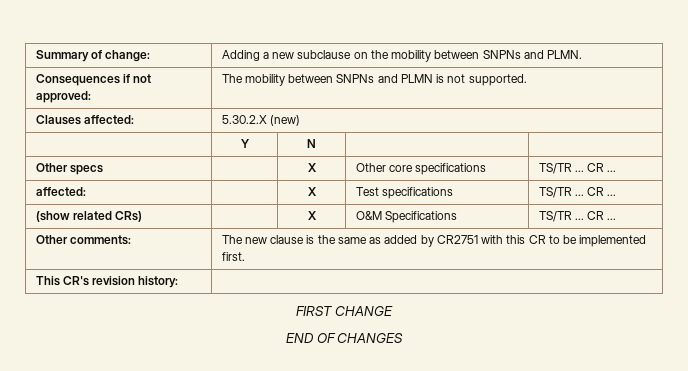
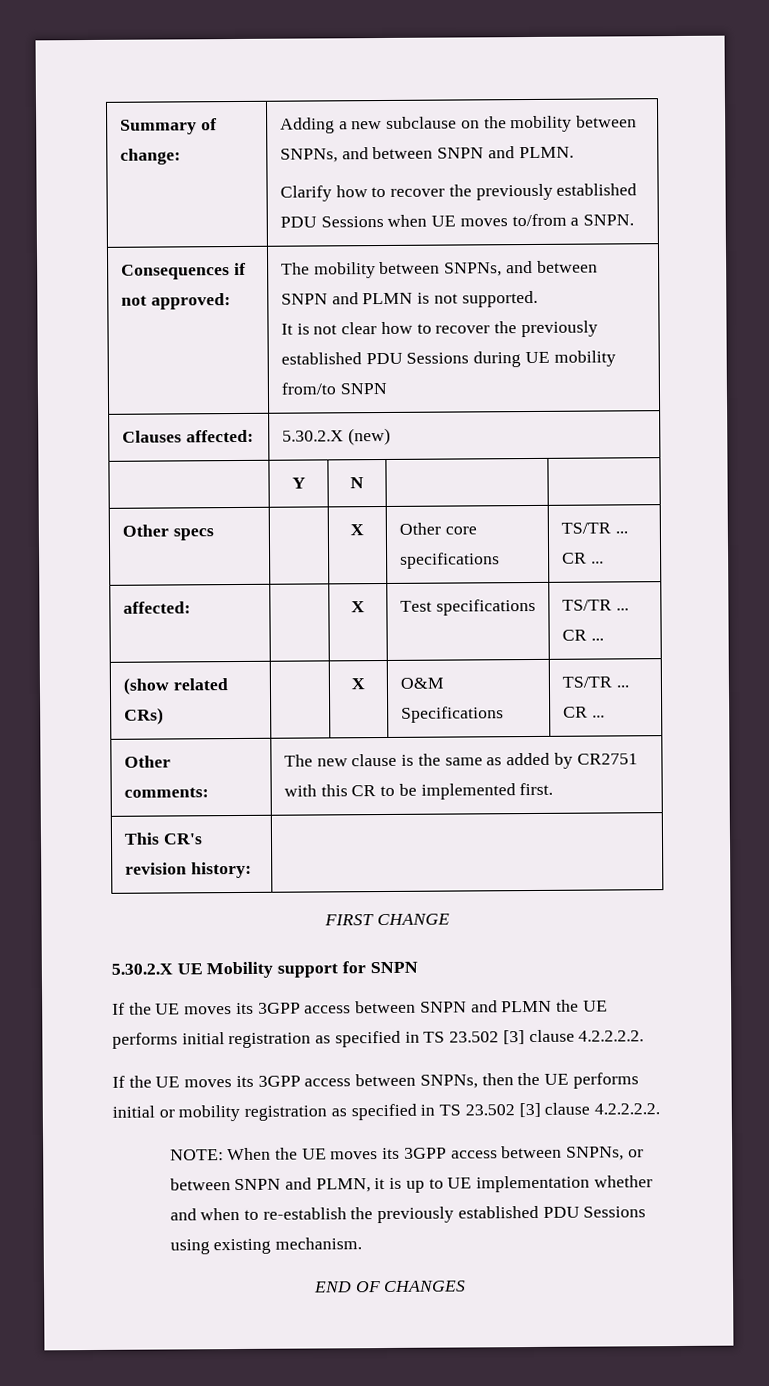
[482,50,583,59] SNPNs and PLMN. -> [279,146,574,163] [279,183,638,202] [279,213,635,228] SNPNs, and between SNPN and PLMN. // Clarify how to recover the previously established PDU Sessions when UE moves to/from a SNPN.
[336,74,375,83] SNPNs -> [444,260,598,277] [280,293,328,305] SNPNs, and between SNPN
(527, 80) none -> [280,320,598,338] [280,350,616,368] [280,382,387,395] // It is not clear how to recover the previously established PDU Sessions during UE mobility from/to SNPN
(393, 311) none -> [111,961,418,979] [112,999,608,1015] [112,1029,645,1049] [112,1072,639,1089] [112,1102,660,1122] [169,1145,644,1161] [169,1175,653,1193] [169,1205,647,1224] [169,1237,363,1255] // 5.30.2.X UE Mobility support for SNPN // If the UE moves its 3GPP access between SNPN and PLMN the UE performs initial registration as specified in TS 23.502 [3] clause 4.2.2.2.2. // If the UE moves its 3GPP access between SNPNs, then the UE performs initial or mobility registration as specified in TS 23.502 [3] clause 4.2.2.2.2. // NOTE: When the UE moves its 3GPP access between SNPNs, or between SNPN and PLMN, it is up to UE implementation whether and when to re-establish the previously established PDU Sessions using existing mechanism.

